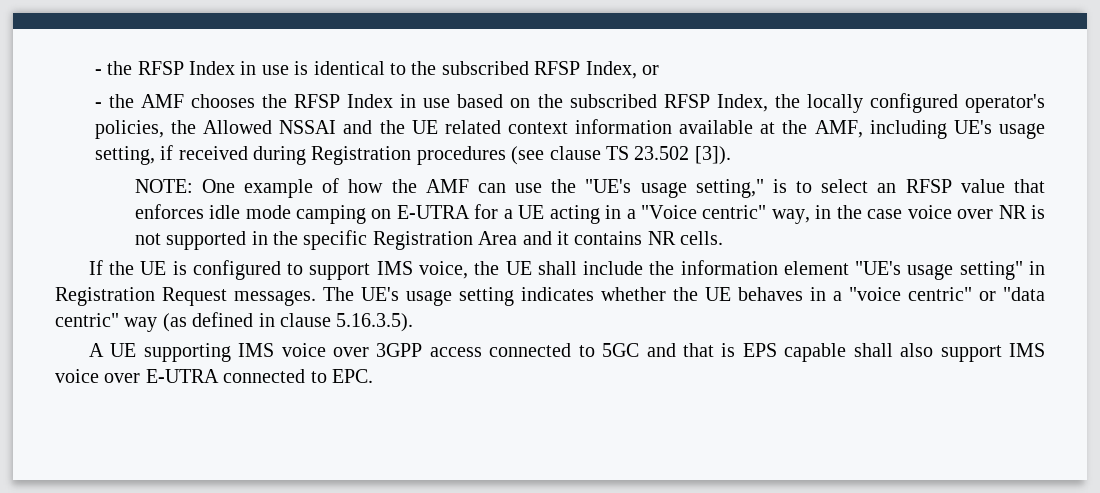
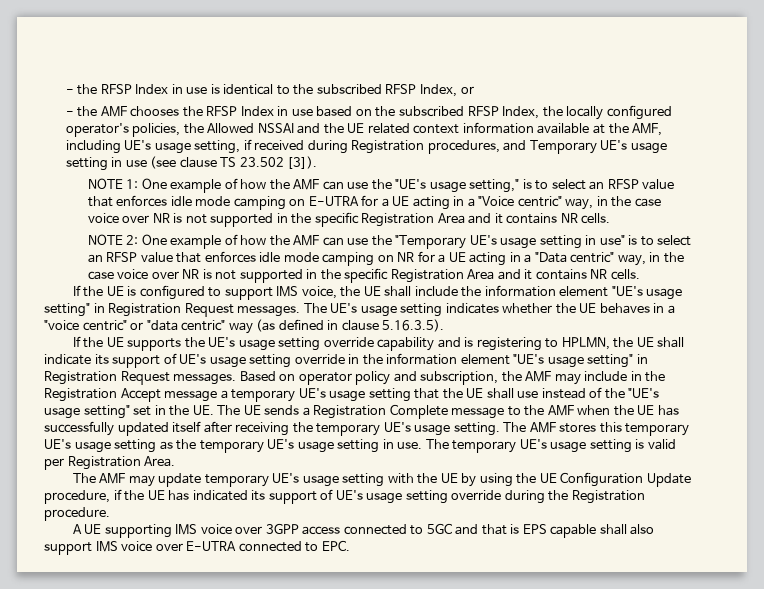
[416,146,506,165] procedures -> [427,140,667,154] [65,157,147,171] procedures, and Temporary UE's usage setting in use
[134,179,193,193] NOTE: -> [87,178,139,189] NOTE 1:
(724, 238) none -> [87,234,692,249] [87,251,684,266] [87,268,640,283] // NOTE 2: One example of how the AMF can use the "Temporary UE's usage setting in use" is to select an RFSP value that enforces idle mode camping on NR for a UE acting in a "Data centric" way, in the case voice over NR is not supported in the specific Registration Area and it contains NR cells.
(414, 322) none -> [72,336,685,351] [44,353,648,368] [44,371,666,385] [44,387,660,402] [44,404,679,419] [44,421,690,436] [44,439,676,453] [44,456,176,470] [72,472,691,487] [44,489,645,504] [44,507,110,521] // If the UE supports the UE's usage setting override capability and is registering to HPLMN, the UE shall indicate its support of UE's usage setting override in the information element "UE's usage setting" in Registration Request messages. Based on operator policy and subscription, the AMF may include in the Registration Accept message a temporary UE's usage setting that the UE shall use instead of the "UE's usage setting" set in the UE. The UE sends a Registration Complete message to the AMF when the UE has successfully updated itself after receiving the temporary UE's usage setting. The AMF stores this temporary UE's usage setting as the temporary UE's usage setting in use. The temporary UE's usage setting is valid per Registration Area. // The AMF may update temporary UE's usage setting with the UE by using the UE Configuration Update procedure, if the UE has indicated its support of UE's usage setting override during the Registration procedure.

